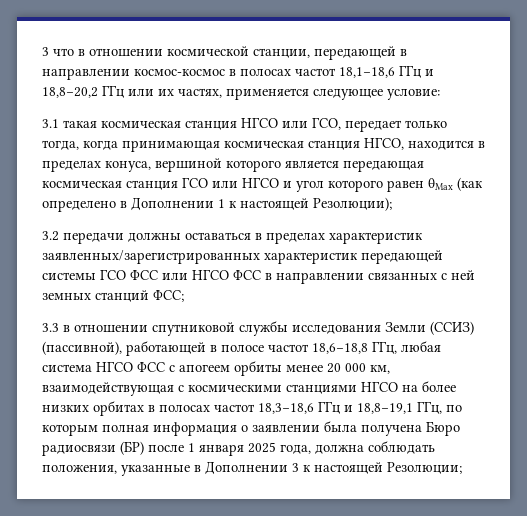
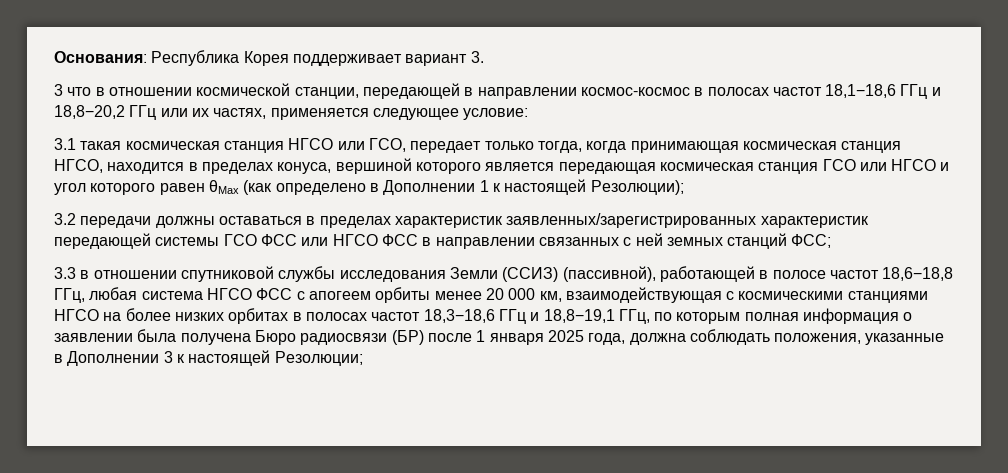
(42, 51) none -> [54,50,484,66] Основания: Республика Корея поддерживает вариант 3. //

